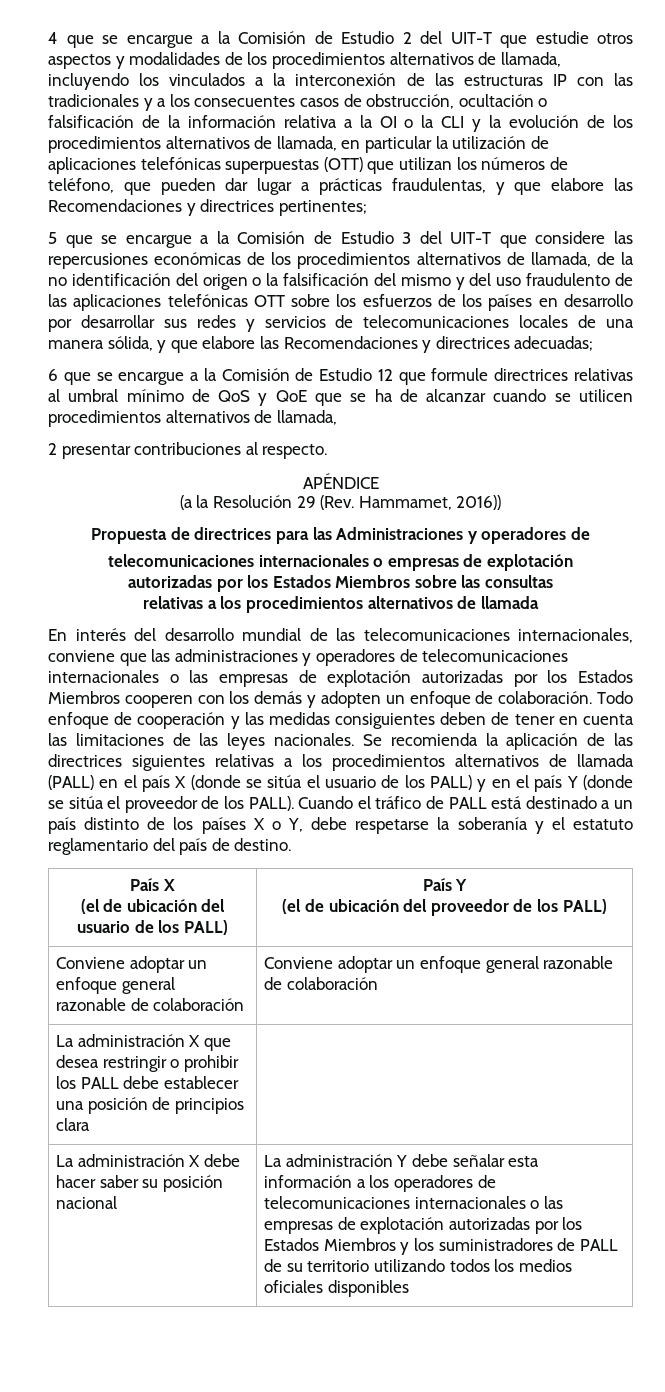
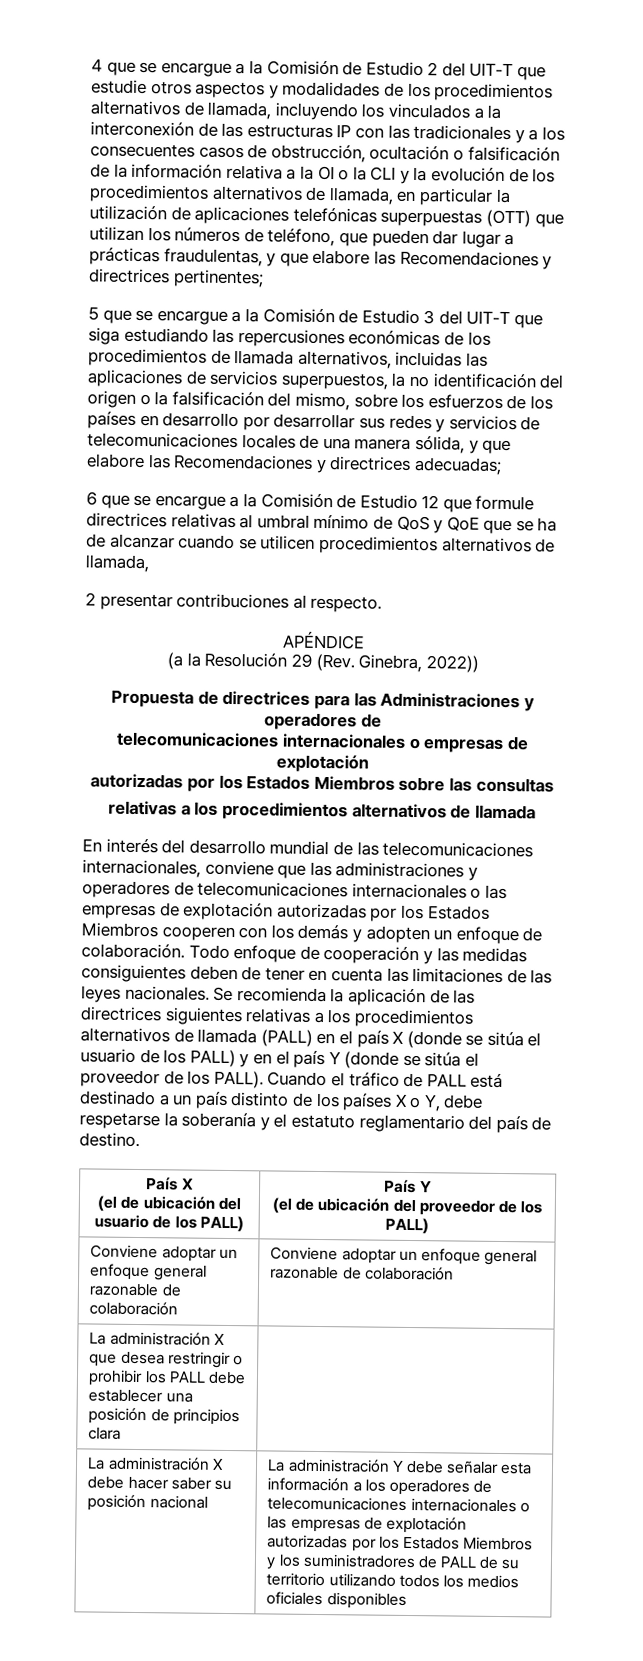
[535,231,606,244] considere -> [88,327,209,345] siga estudiando
[416,252,615,267] alternativos de llamada, de -> [210,349,488,369] [87,369,389,390] de llamada alternativos, incluidas las aplicaciones de servicios superpuestos,
[400,273,633,290] [48,294,285,311] mismo y del uso fraudulento de las aplicaciones telefónicas OTT -> [294,392,350,411] mismo,
[358,495,502,510] Hammamet, 2016)) -> [358,654,479,673] Ginebra, 2022))

